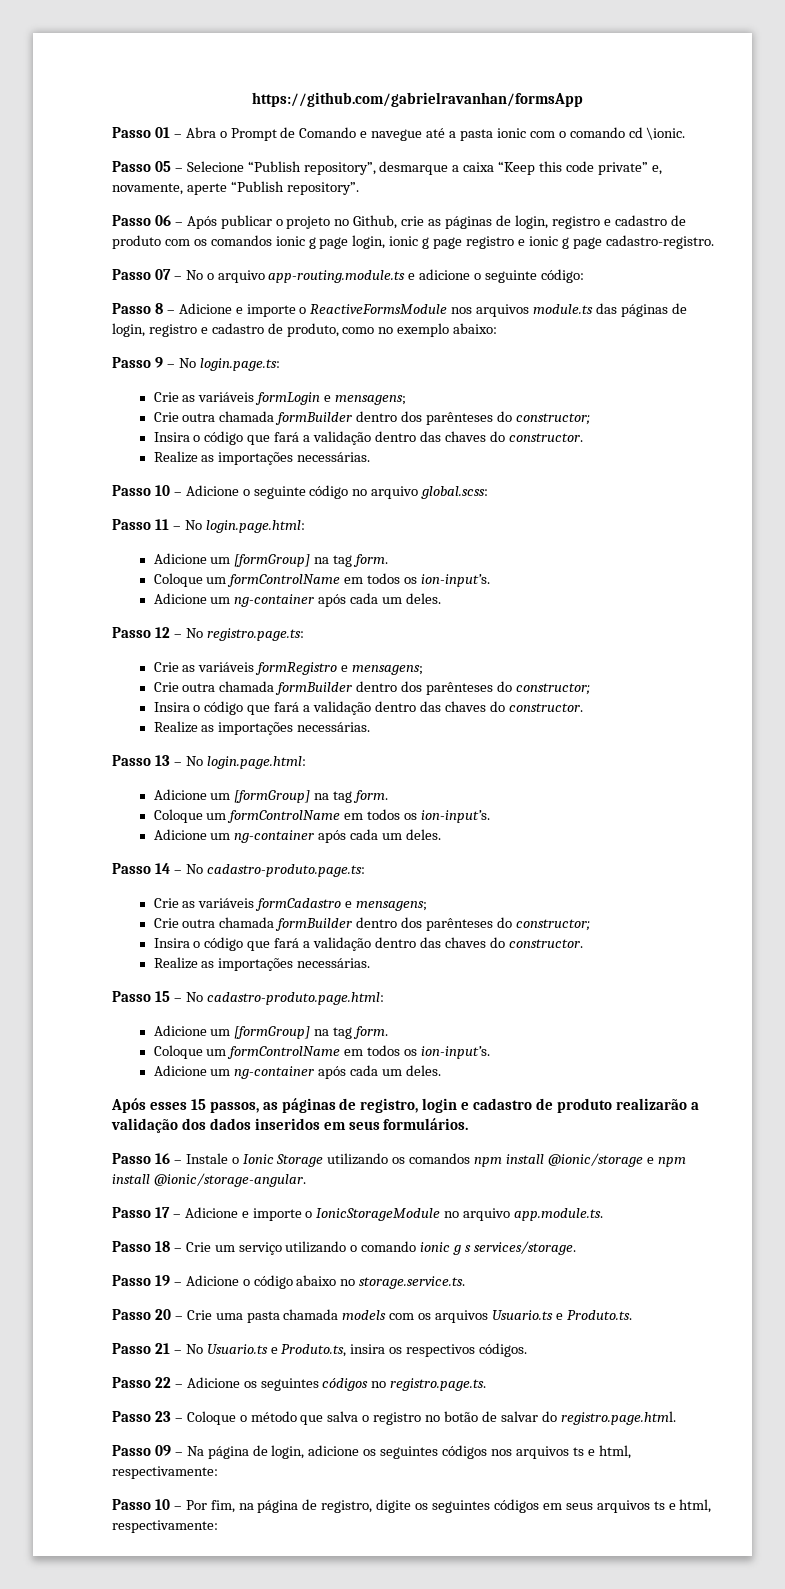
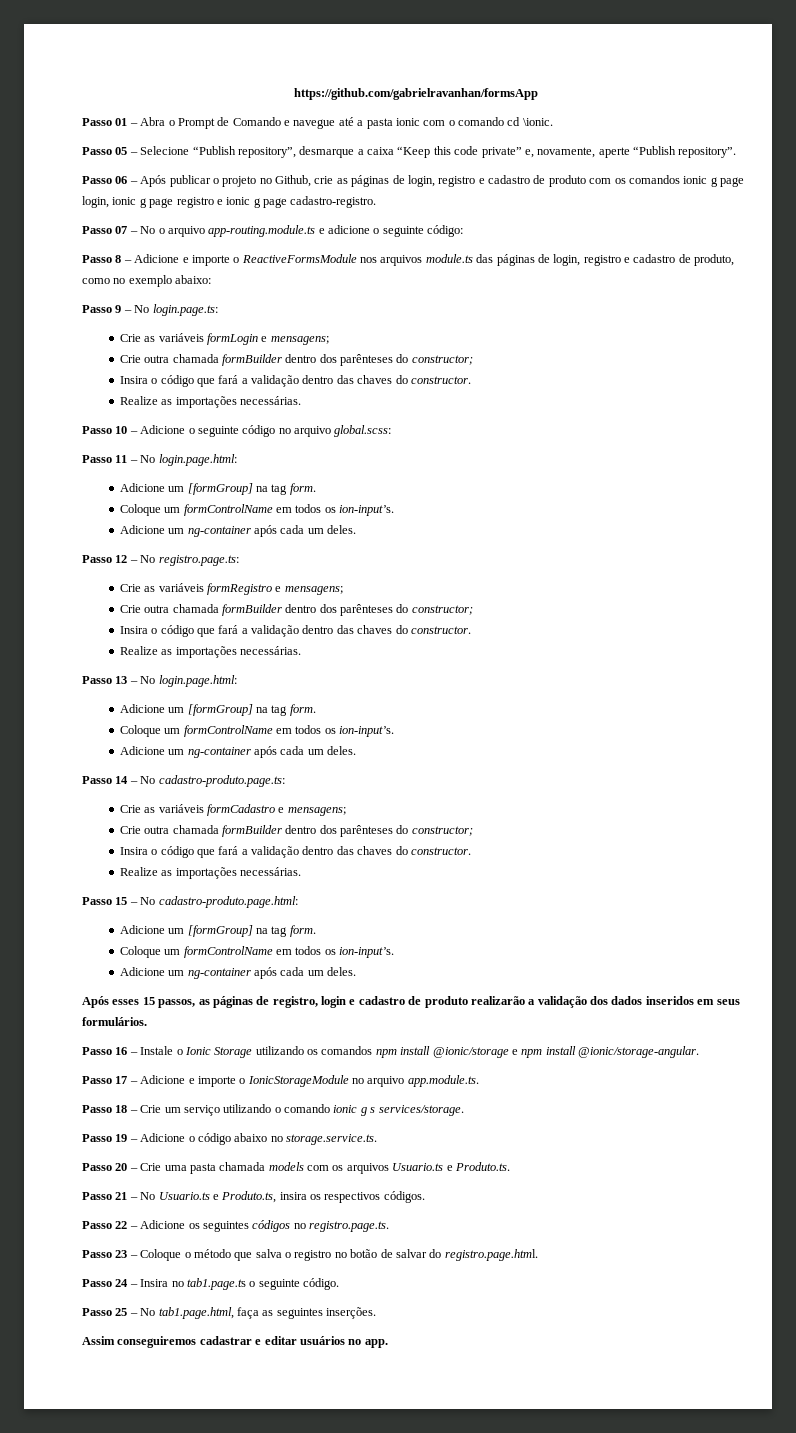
[154,1445,631,1459] [112,1466,218,1479] [112,1499,712,1513] [112,1520,218,1533] 09 – Na página de login, adicione os seguintes códigos nos arquivos ts e html, respectivamente: // Passo 10 – Por fim, na página de registro, digite os seguintes códigos em seus arquivos ts e html, respectivamente: -> [115,1278,339,1290] [82,1307,376,1319] [82,1336,388,1348] 24 – Insira no tab1.page.ts o seguinte código. // Passo 25 – No tab1.page.html, faça as seguintes inserções. // Assim conseguiremos cadastrar e editar usuários no app.

